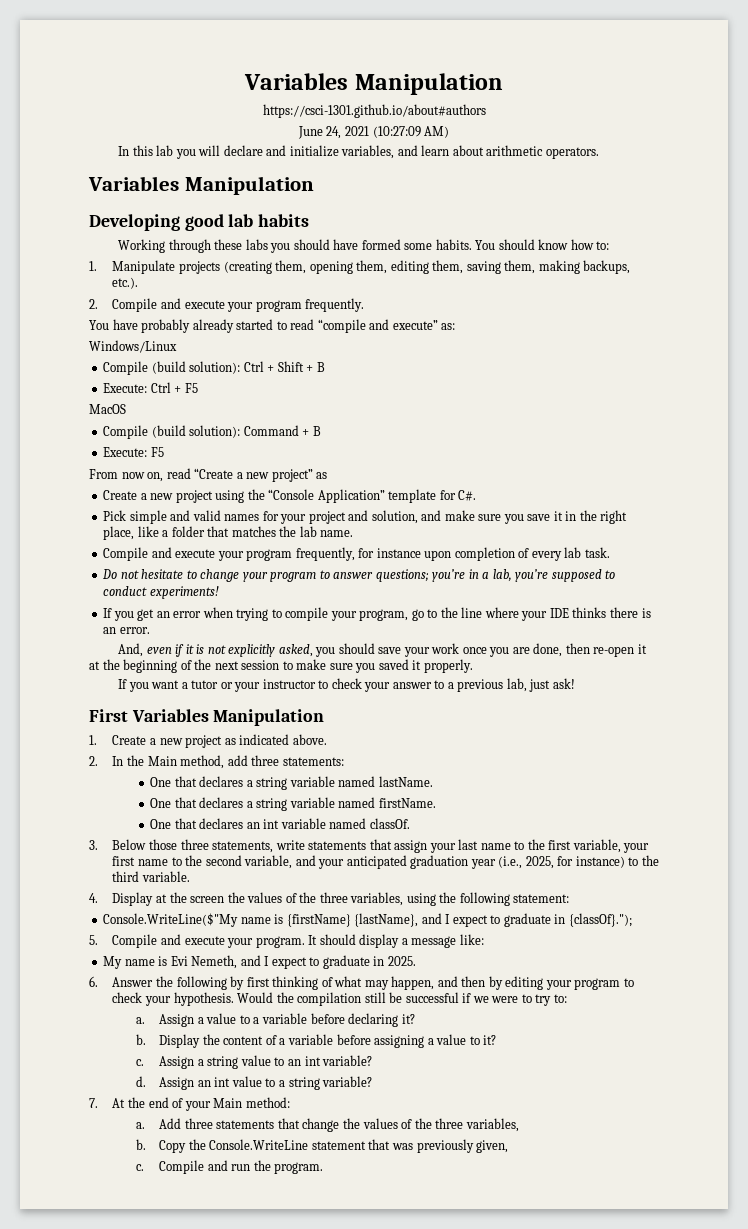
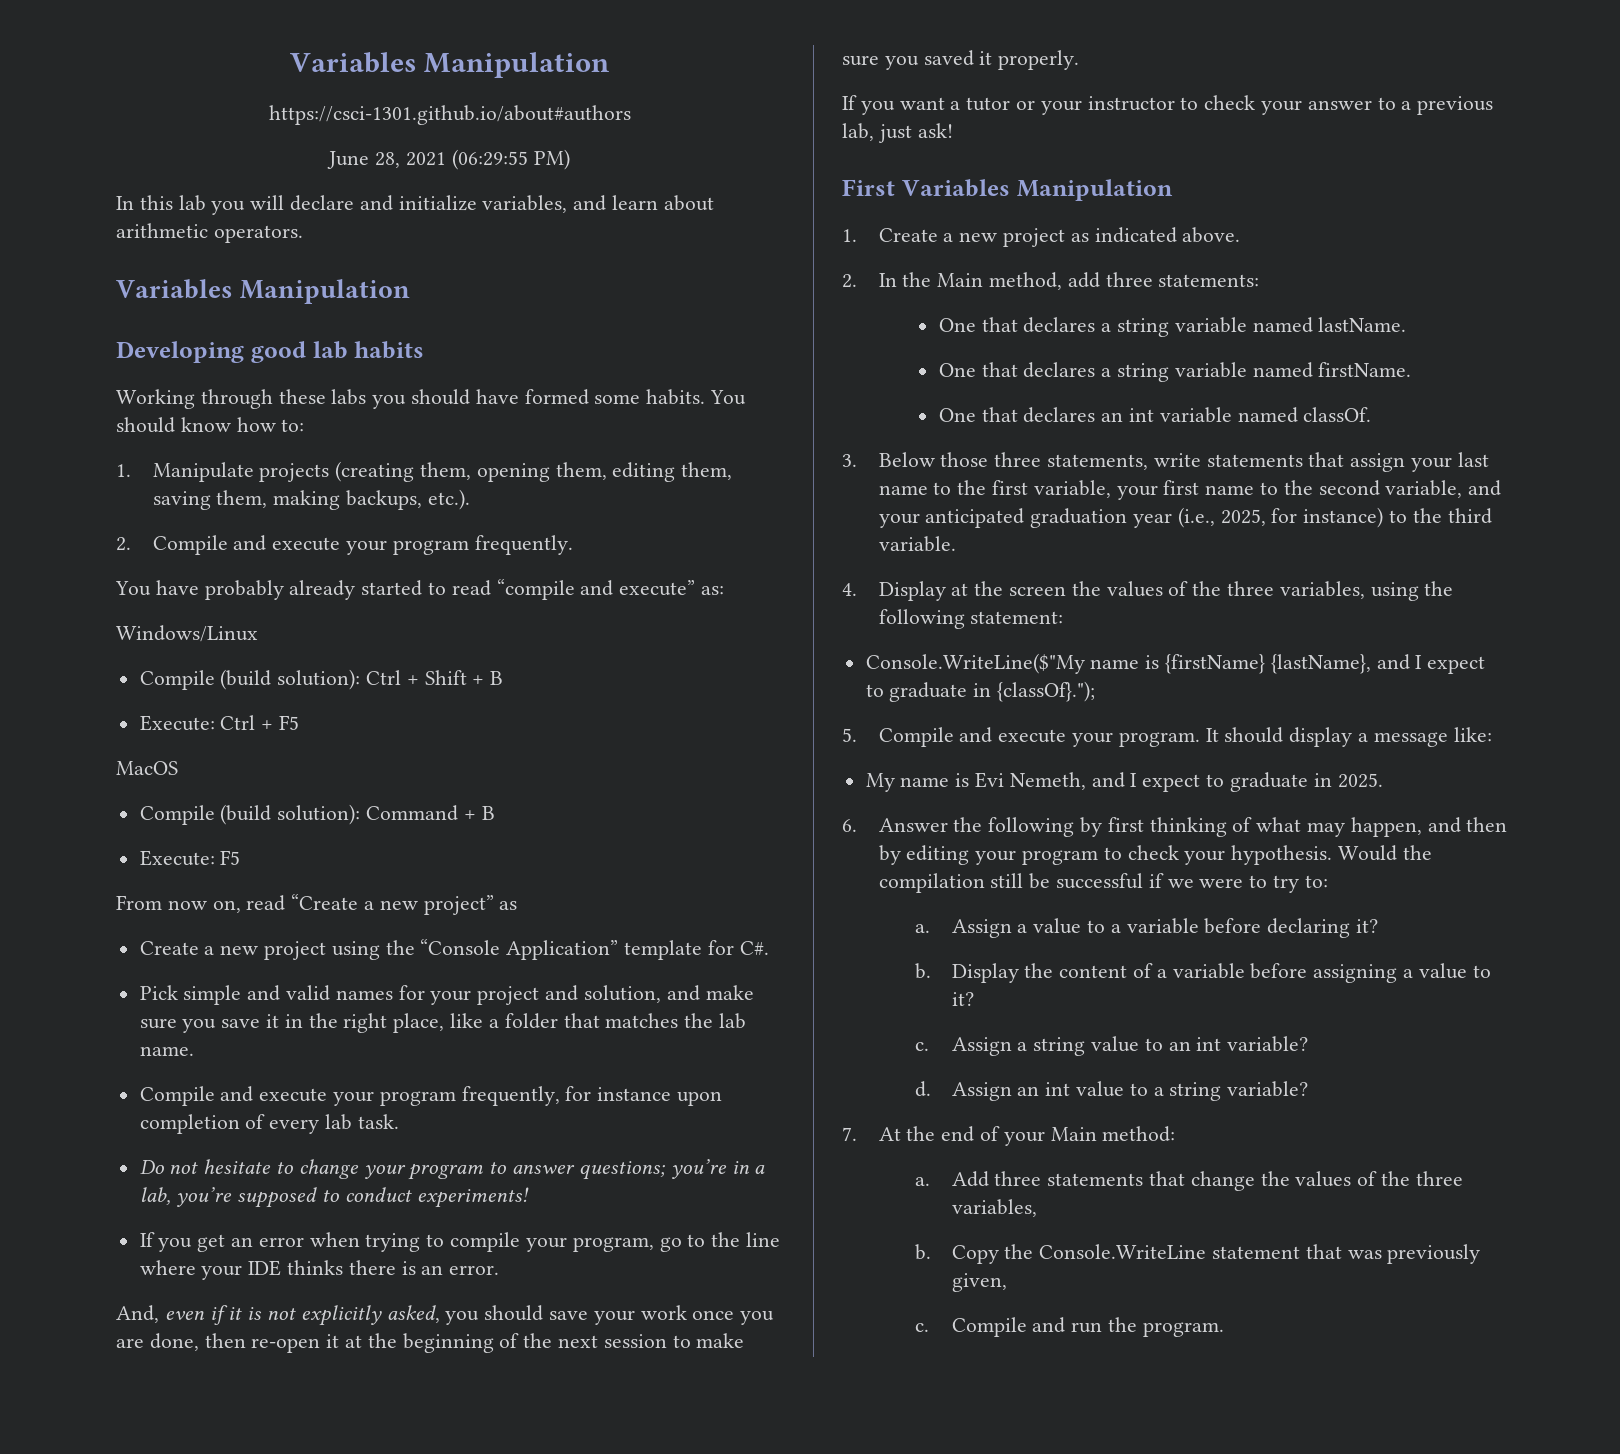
[326,126,450,139] 24, 2021 (10:27:09 AM) -> [375,149,570,170] 28, 2021 (06:29:55 PM)

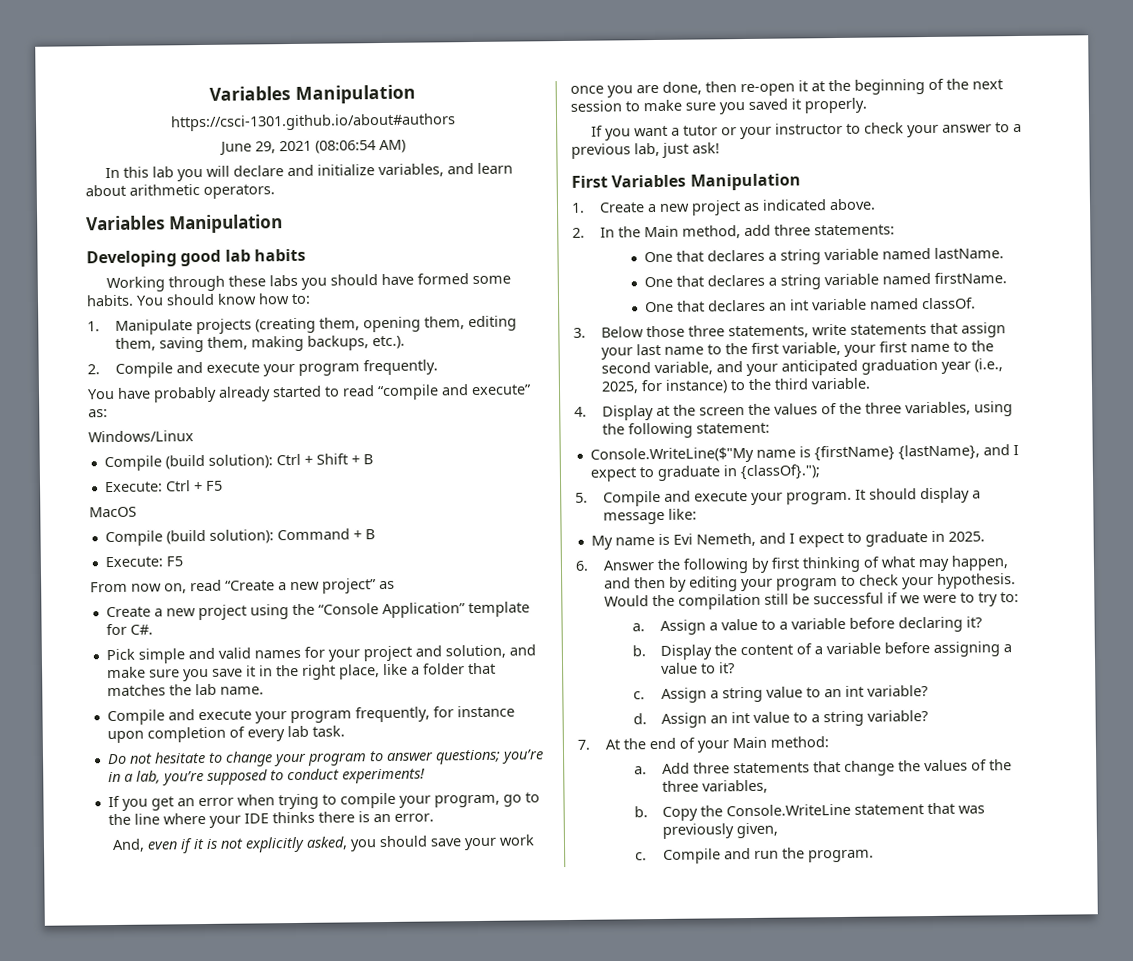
[375,149,570,170] 28, 2021 (06:29:55 PM) -> [254,139,406,154] 29, 2021 (08:06:54 AM)

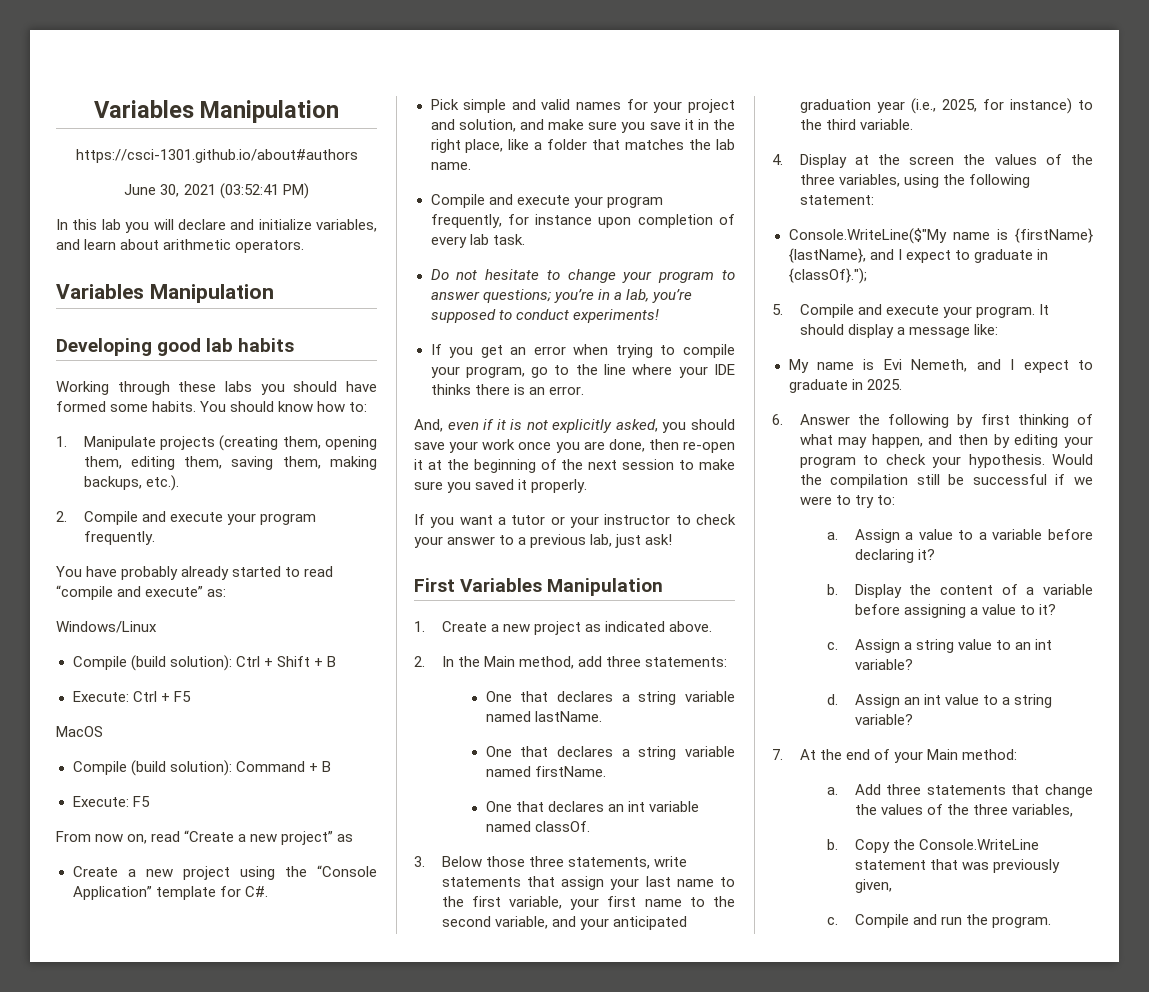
[254,139,406,154] 29, 2021 (08:06:54 AM) -> [160,183,309,199] 30, 2021 (03:52:41 PM)

